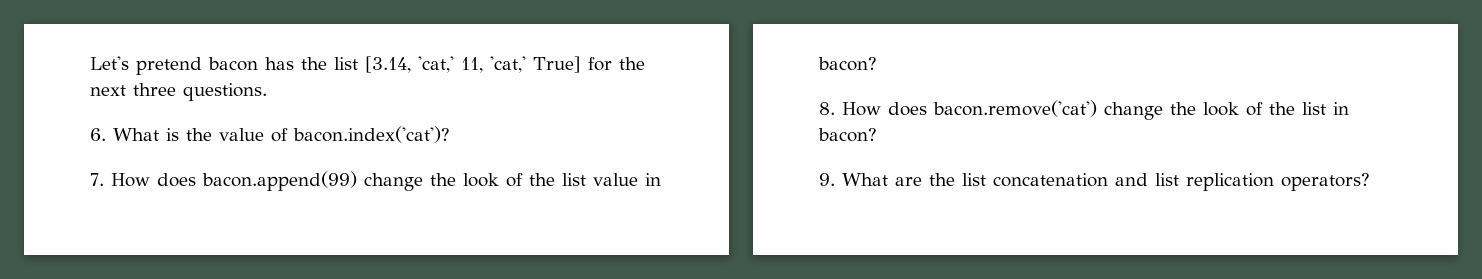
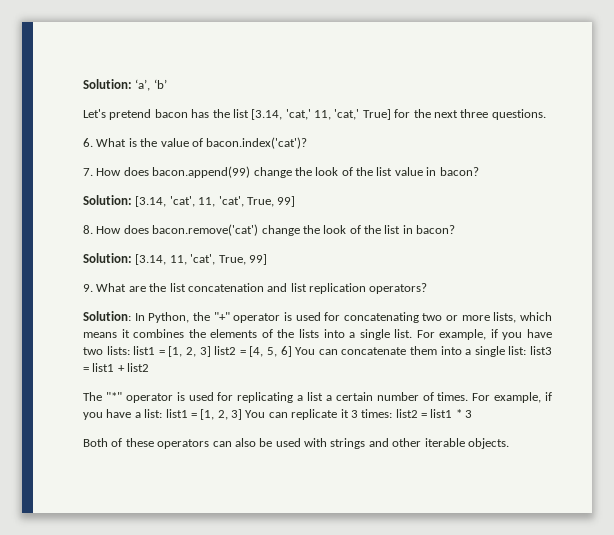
(90, 63) none -> [83,79,167,91] Solution: ‘a’, ‘b’ //
(877, 64) none -> [83,195,296,207] // Solution: [3.14, 'cat', 11, 'cat', True, 99]
(877, 135) none -> [83,253,267,265] // Solution: [3.14, 11, 'cat', True, 99]
(1370, 182) none -> [83,311,553,323] [83,329,552,340] [83,346,553,357] [83,363,150,372] [83,392,552,403] [83,409,473,420] [83,438,509,449] // Solution: In Python, the "+" operator is used for concatenating two or more lists, which means it combines the elements of the lists into a single list. For example, if you have two lists: list1 = [1, 2, 3] list2 = [4, 5, 6] You can concatenate them into a single list: list3 = list1 + list2 // The "*" operator is used for replicating a list a certain number of times. For example, if you have a list: list1 = [1, 2, 3] You can replicate it 3 times: list2 = list1 * 3 // Both of these operators can also be used with strings and other iterable objects.

